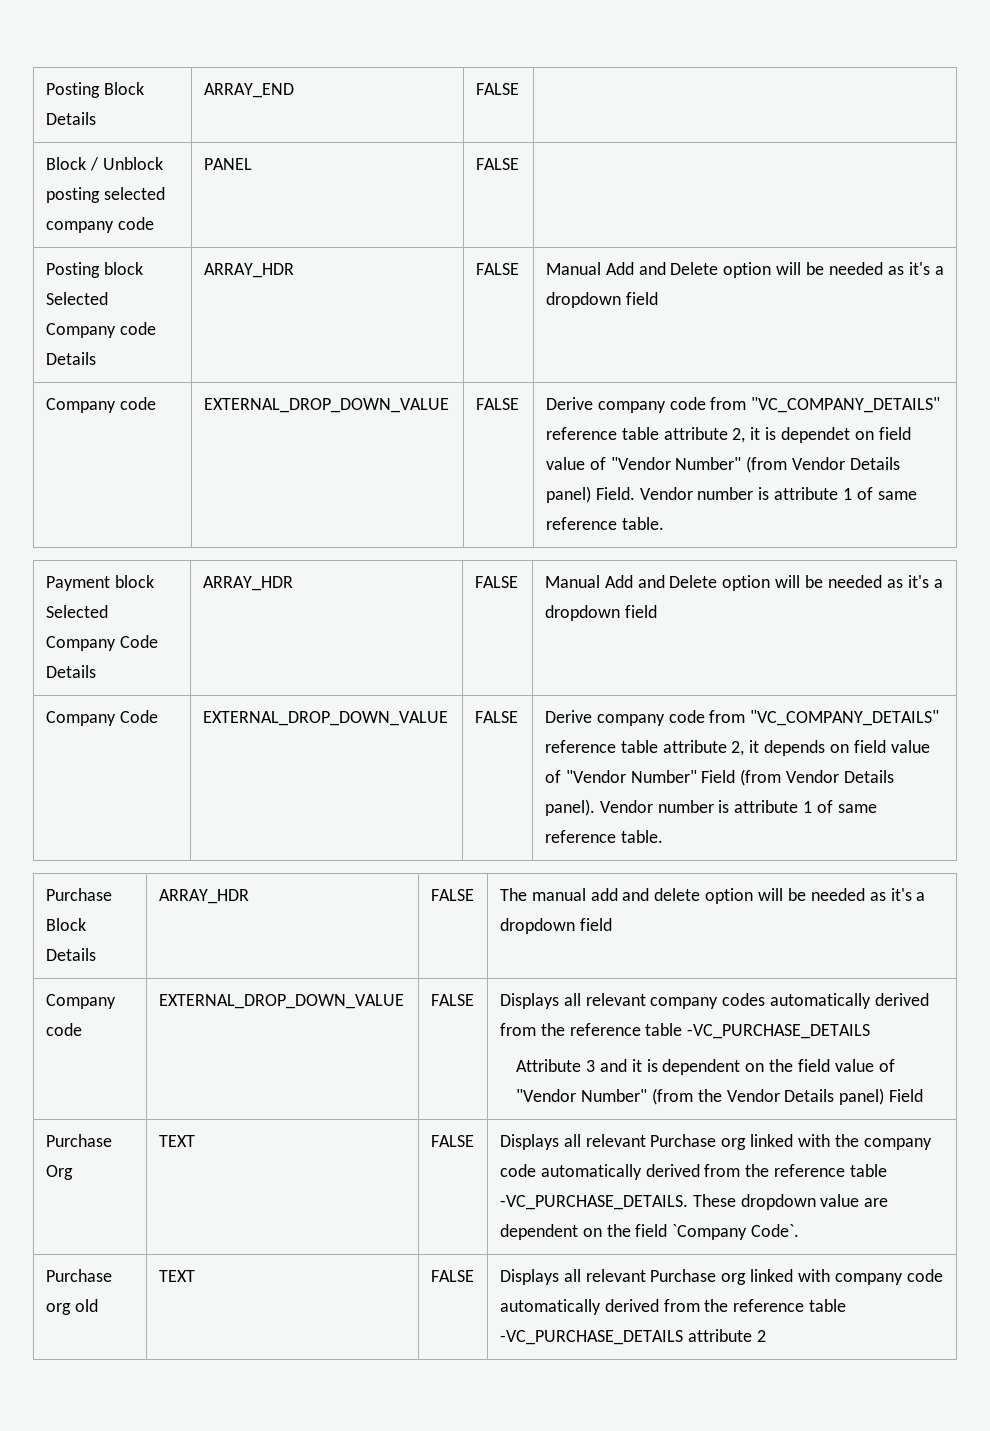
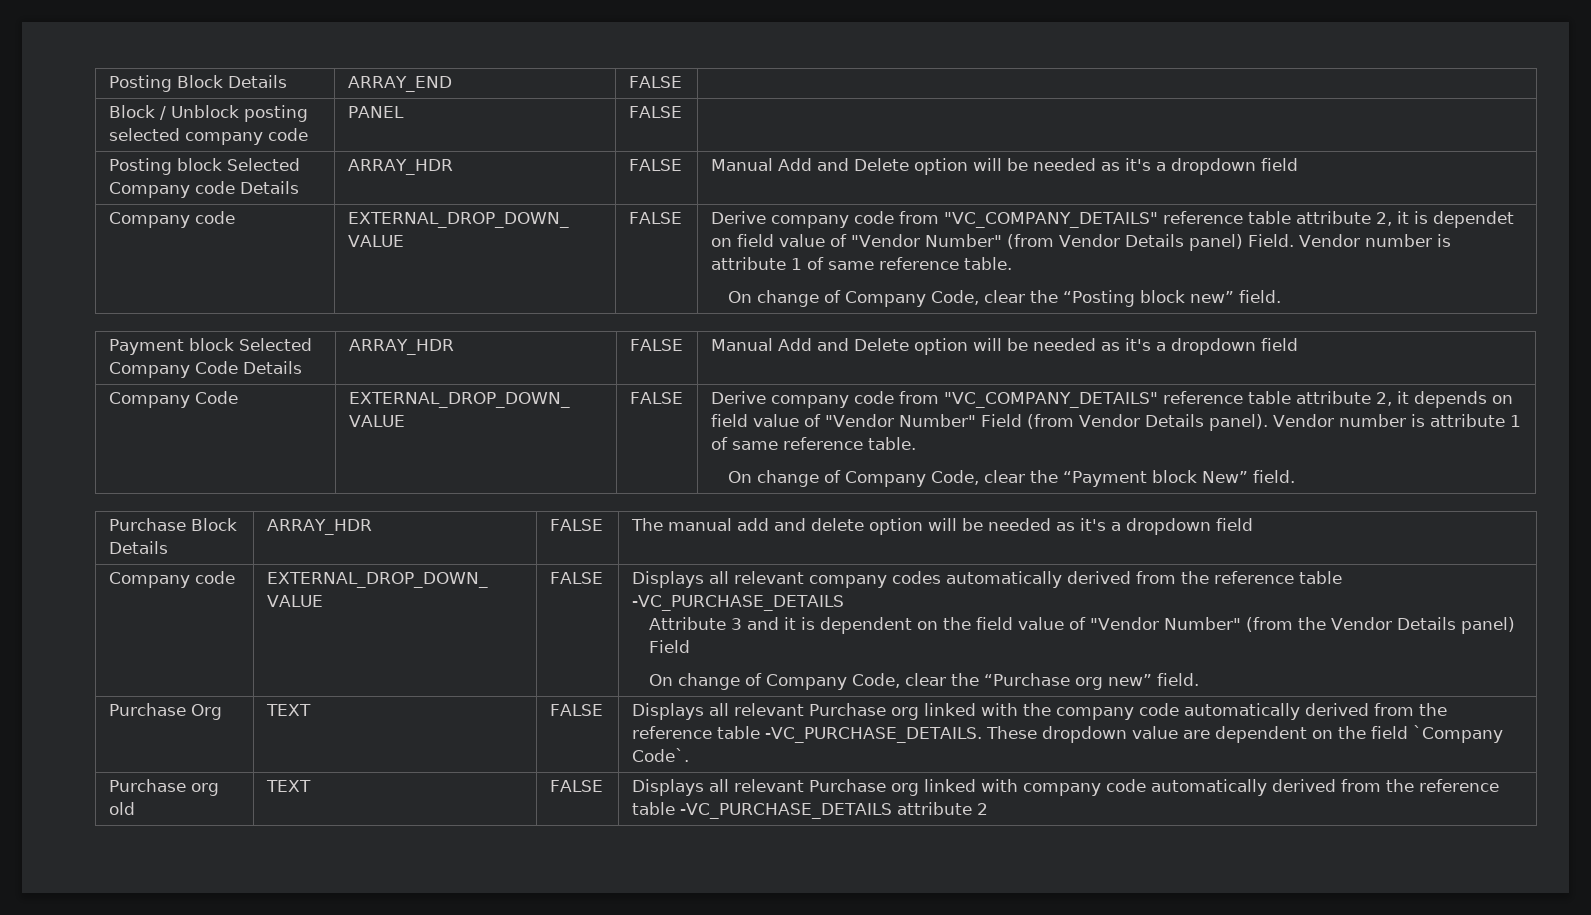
(664, 523) none -> [727,290,1281,307] // On change of Company Code, clear the “Posting block new” field.
(663, 836) none -> [727,470,1295,487] // On change of Company Code, clear the “Payment block New” field.
(924, 1095) none -> [648,673,1199,690] // On change of Company Code, clear the “Purchase org new” field.

